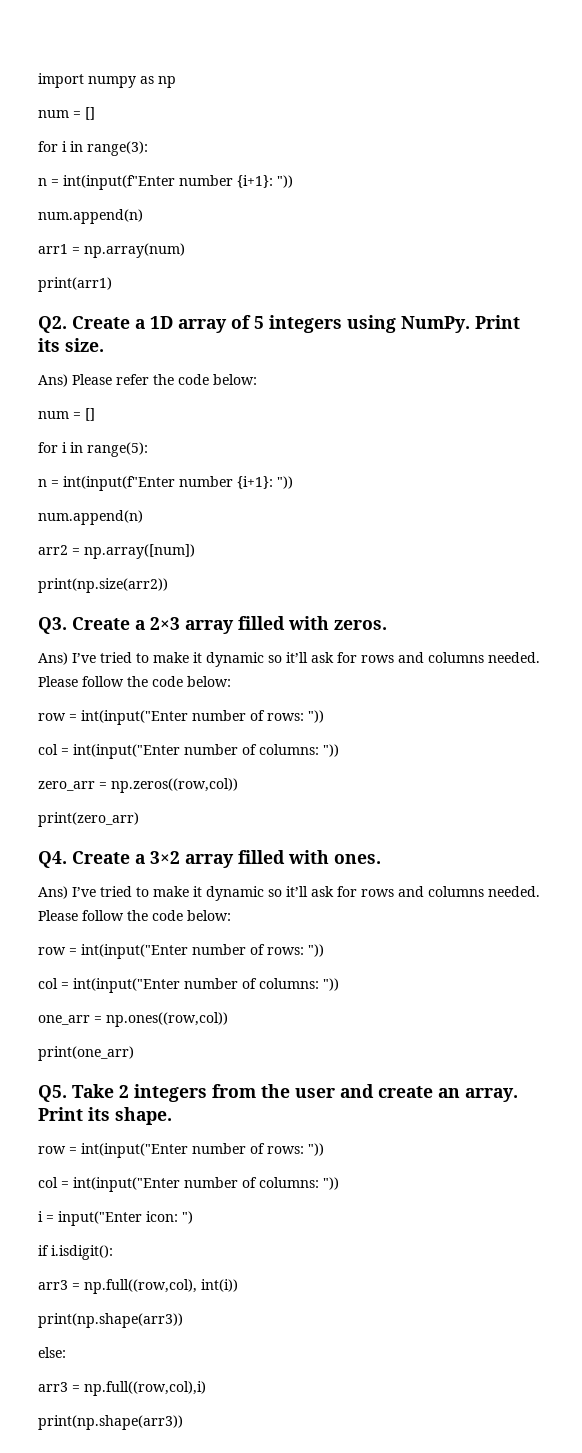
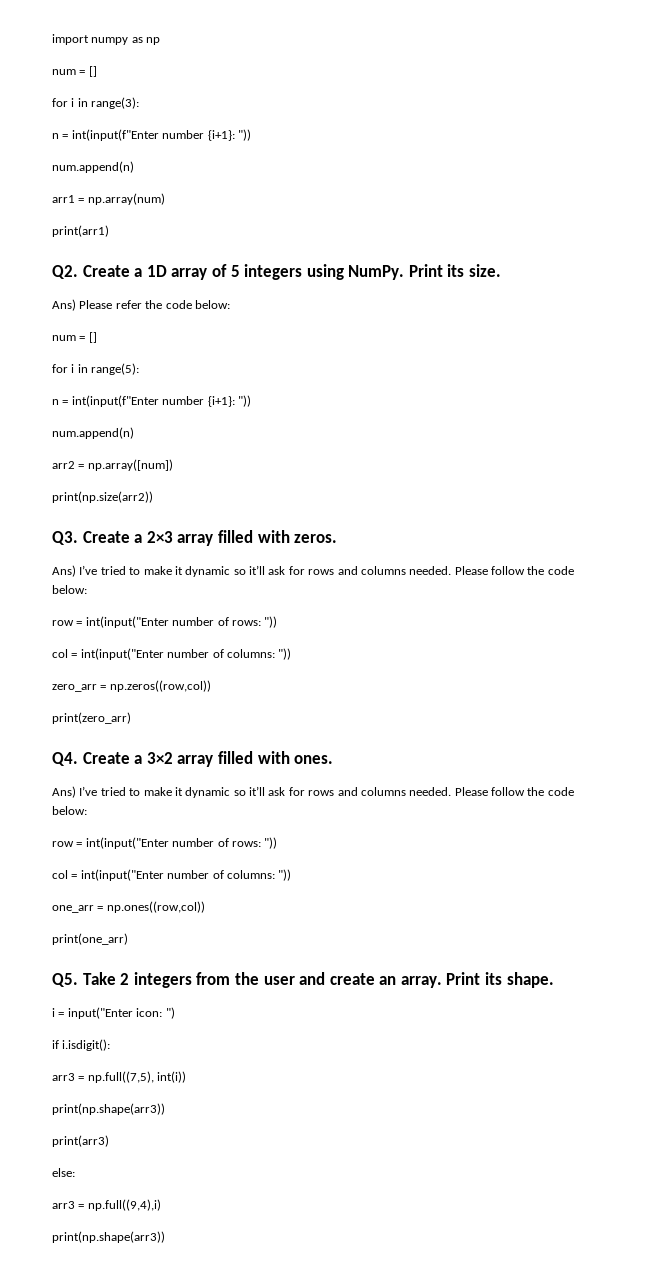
[38,1143,324,1158] [38,1177,339,1192] // row = int(input("Enter number of rows: ")) // col = int(input("Enter number of columns: ")) -> (554, 980) none
[84,1279,197,1294] np.full((row,col), -> [87,1071,154,1083] np.full((7,5),
(183, 1320) none -> [52,1135,109,1147] // print(arr3)
[84,1381,206,1396] np.full((row,col),i) -> [87,1199,161,1211] np.full((9,4),i)

